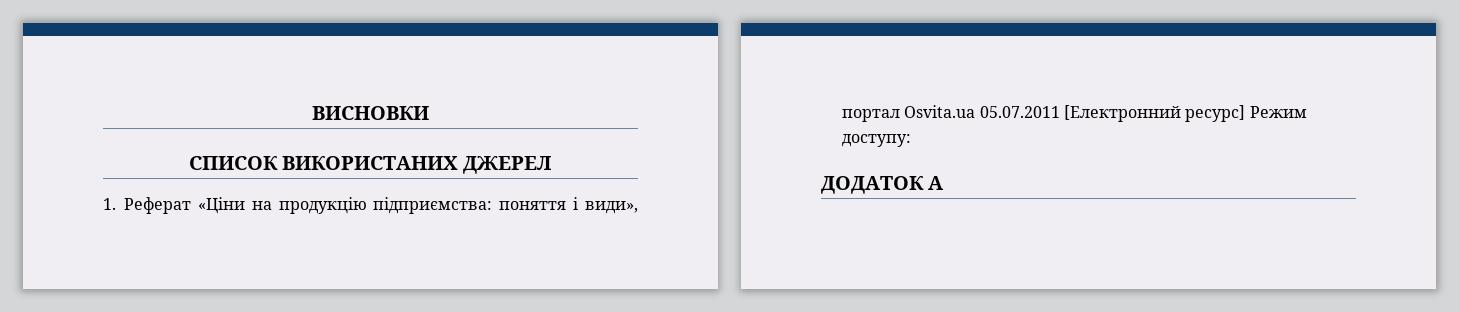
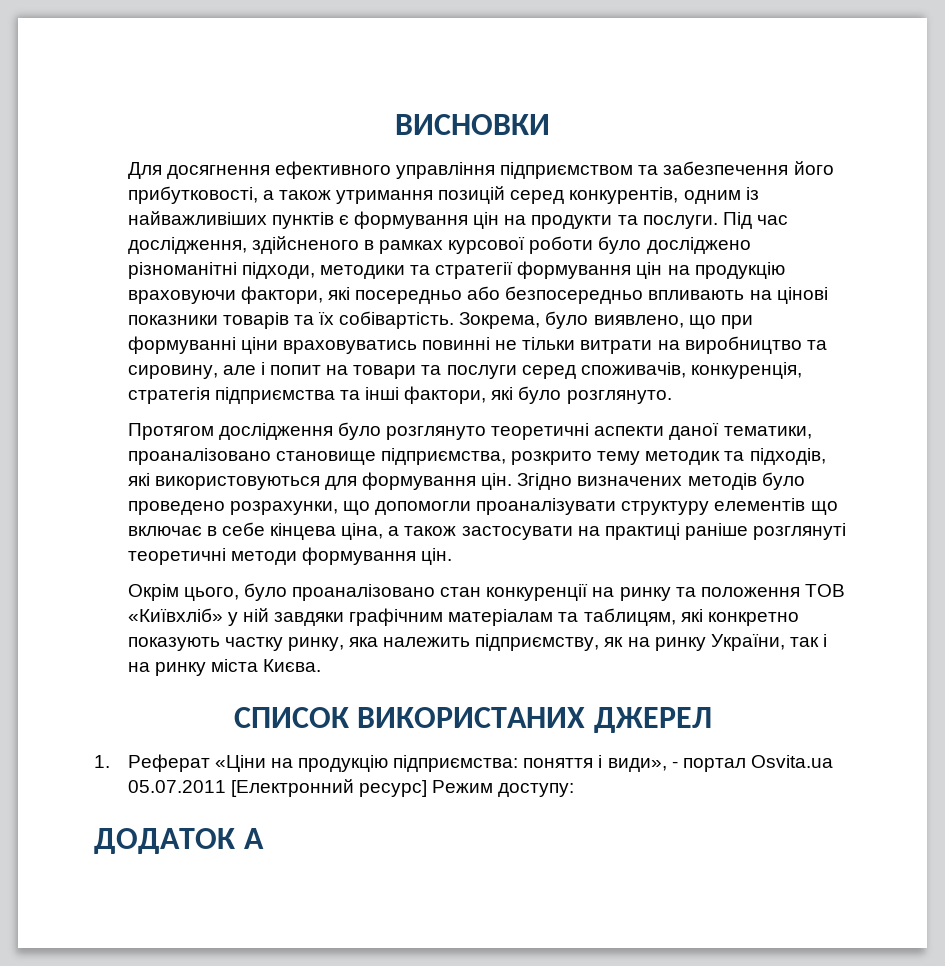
(429, 113) none -> [127,161,834,179] [127,186,759,204] [127,211,788,229] [127,236,751,254] [127,261,785,279] [127,286,828,304] [127,311,753,329] [127,336,827,354] [127,362,802,379] [127,386,672,404] [127,422,812,440] [127,448,826,465] [127,472,805,490] [127,498,838,515] [127,522,847,540] [127,547,453,565] [127,583,845,601] [127,608,799,626] [127,633,828,651] [127,659,322,676] // Для досягнення ефективного управління підприємством та забезпечення його прибутковості, а також утримання позицій серед конкурентів, одним із найважливіших пунктів є формування цін на продукти та послуги. Під час дослідження, здійсненого в рамках курсової роботи було досліджено різноманітні підходи, методики та стратегії формування цін на продукцію враховуючи фактори, які посередньо або безпосередньо впливають на цінові показники товарів та їх собівартість. Зокрема, було виявлено, що при формуванні ціни враховуватись повинні не тільки витрати на виробництво та сировину, але і попит на товари та послуги серед споживачів, конкуренція, стратегія підприємства та інші фактори, які було розглянуто. // Протягом дослідження було розглянуто теоретичні аспекти даної тематики, проаналізовано становище підприємства, розкрито тему методик та підходів, які використовуються для формування цін. Згідно визначених методів було проведено розрахунки, що допомогли проаналізувати структуру елементів що включає в себе кінцева ціна, а також застосувати на практиці раніше розглянуті теоретичні методи формування цін. // Окрім цього, було проаналізовано стан конкуренції на ринку та положення ТОВ «Київхліб» у ній завдяки графічним матеріалам та таблицям, які конкретно показують частку ринку, яка належить підприємству, як на ринку України, так і на ринку міста Києва.
(638, 207) none -> [671,761,678,768] -

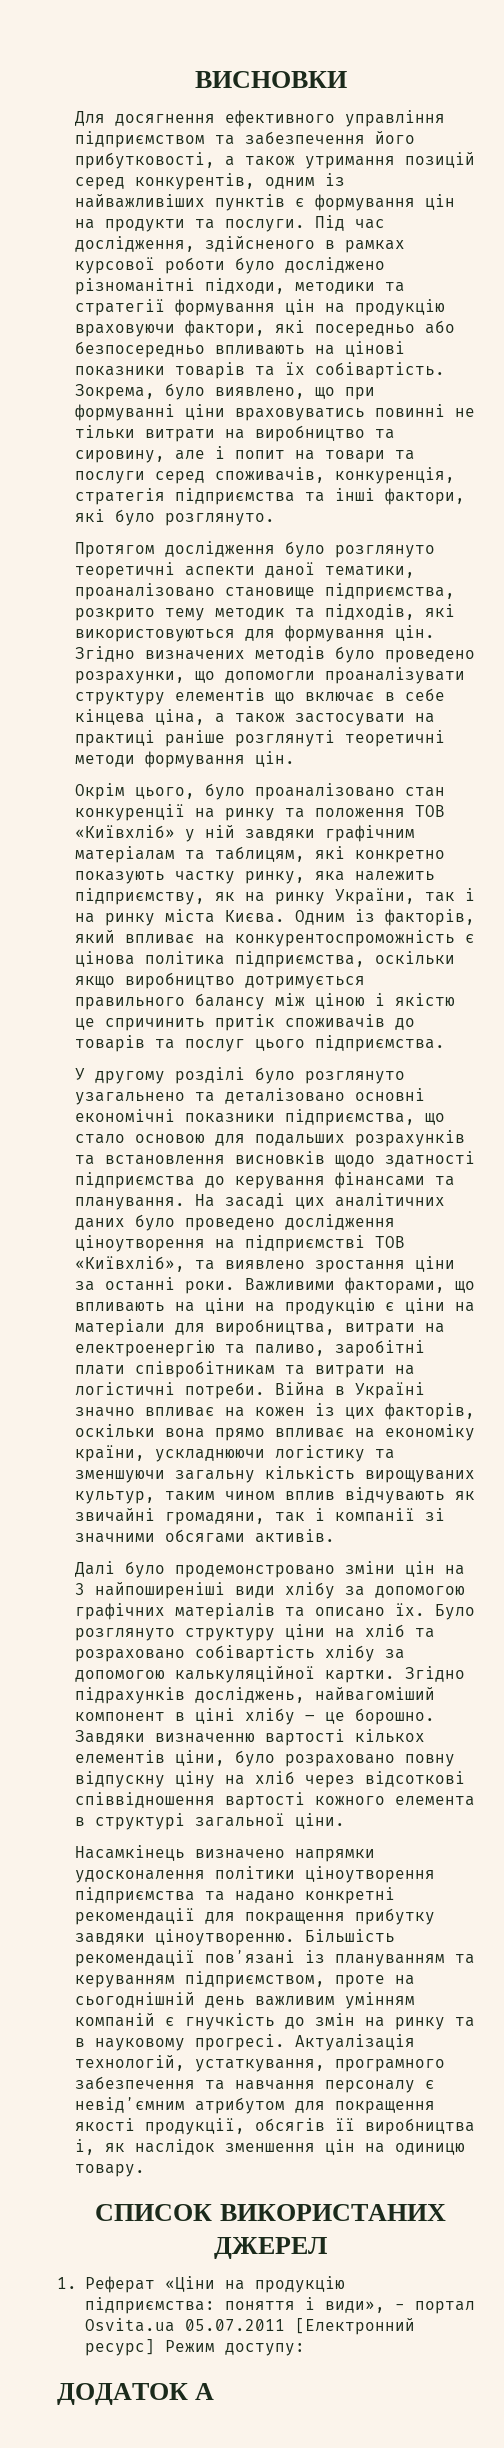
(322, 665) none -> [295,909,476,926] [75,930,476,947] [75,951,456,968] [75,972,366,989] [75,993,456,1010] [75,1014,416,1031] [75,1035,446,1052] [75,1067,406,1084] [75,1088,426,1105] [75,1109,446,1126] [75,1130,466,1147] [75,1151,476,1167] [75,1172,456,1189] [75,1193,446,1210] [75,1214,396,1231] [75,1235,406,1252] [75,1256,456,1273] [75,1277,476,1294] [75,1298,476,1315] [75,1319,446,1336] [75,1340,426,1357] [75,1361,416,1378] [75,1382,426,1399] [75,1403,476,1420] [75,1424,476,1441] [75,1445,396,1462] [75,1466,476,1483] [75,1487,476,1504] [75,1508,446,1525] [75,1529,336,1543] [75,1561,466,1578] [75,1582,466,1599] [75,1603,476,1620] [75,1624,436,1641] [75,1645,406,1662] [75,1666,466,1683] [75,1687,436,1704] [75,1708,436,1725] [75,1729,426,1746] [75,1750,456,1767] [75,1771,466,1788] [75,1792,476,1809] [75,1813,346,1830] [75,1845,376,1862] [75,1866,436,1883] [75,1887,396,1904] [75,1908,436,1925] [75,1929,396,1946] [75,1950,476,1967] [75,1971,416,1988] [75,1992,416,2009] [75,2013,476,2030] [75,2034,416,2051] [75,2055,446,2072] [75,2076,436,2093] [75,2097,436,2114] [75,2118,476,2135] [75,2139,466,2155] [75,2164,146,2177] Одним із факторів, який впливає на конкурентоспроможність є цінова політика підприємства, оскільки якщо виробництво дотримується правильного балансу між ціною і якістю це спричинить притік споживачів до товарів та послуг цього підприємства. // У другому розділі було розглянуто узагальнено та деталізовано основні економічні показники підприємства, що стало основою для подальших розрахунків та встановлення висновків щодо здатності підприємства до керування фінансами та планування. На засаді цих аналітичних даних було проведено дослідження ціноутворення на підприємстві ТОВ «Київхліб», та виявлено зростання ціни за останні роки. Важливими факторами, що впливають на ціни на продукцію є ціни на матеріали для виробництва, витрати на електроенергію та паливо, заробітні плати співробітникам та витрати на логістичні потреби. Війна в Україні значно впливає на кожен із цих факторів, оскільки вона прямо впливає на економіку країни, ускладнюючи логістику та зменшуючи загальну кількість вирощуваних культур, таким чином вплив відчувають як звичайні громадяни, так і компанії зі значними обсягами активів. // Далі було продемонстровано зміни цін на 3 найпоширеніші види хлібу за допомогою графічних матеріалів та описано їх. Було розглянуто структуру ціни на хліб та розраховано собівартість хлібу за допомогою калькуляційної картки. Згідно підрахунків досліджень, найвагоміший компонент в ціні хлібу – це борошно. Завдяки визначенню вартості кількох елементів ціни, було розраховано повну відпускну ціну на хліб через відсоткові співвідношення вартості кожного елемента в структурі загальної ціни. // Насамкінець визначено напрямки удосконалення політики ціноутворення підприємства та надано конкретні рекомендації для покращення прибутку завдяки ціноутворенню. Більшість рекомендації повʼязані із плануванням та керуванням підприємством, проте на сьогоднішній день важливим умінням компаній є гнучкість до змін на ринку та в науковому прогресі. Актуалізація технологій, устаткування, програмного забезпечення та навчання персоналу є невідʼємним атрибутом для покращення якості продукції, обсягів її виробництва і, як наслідок зменшення цін на одиницю товару.

